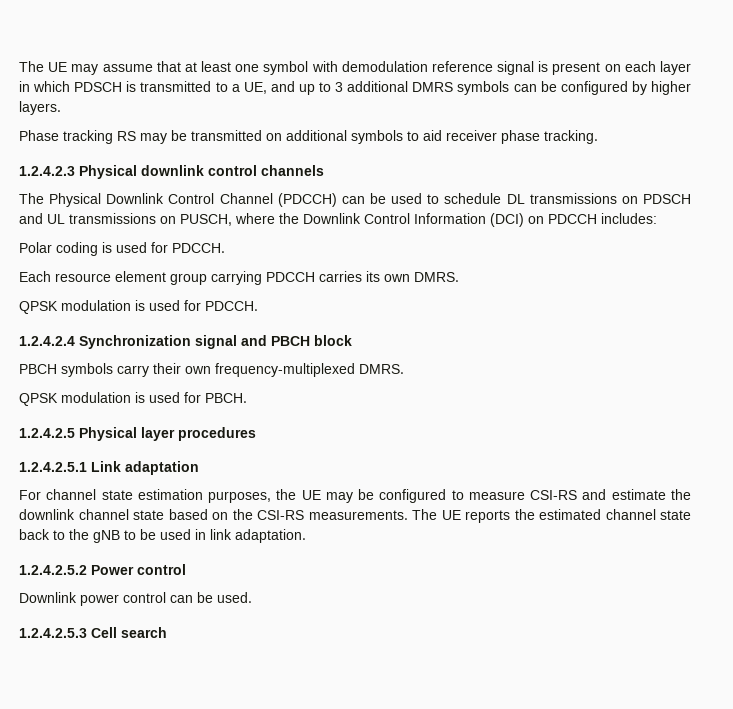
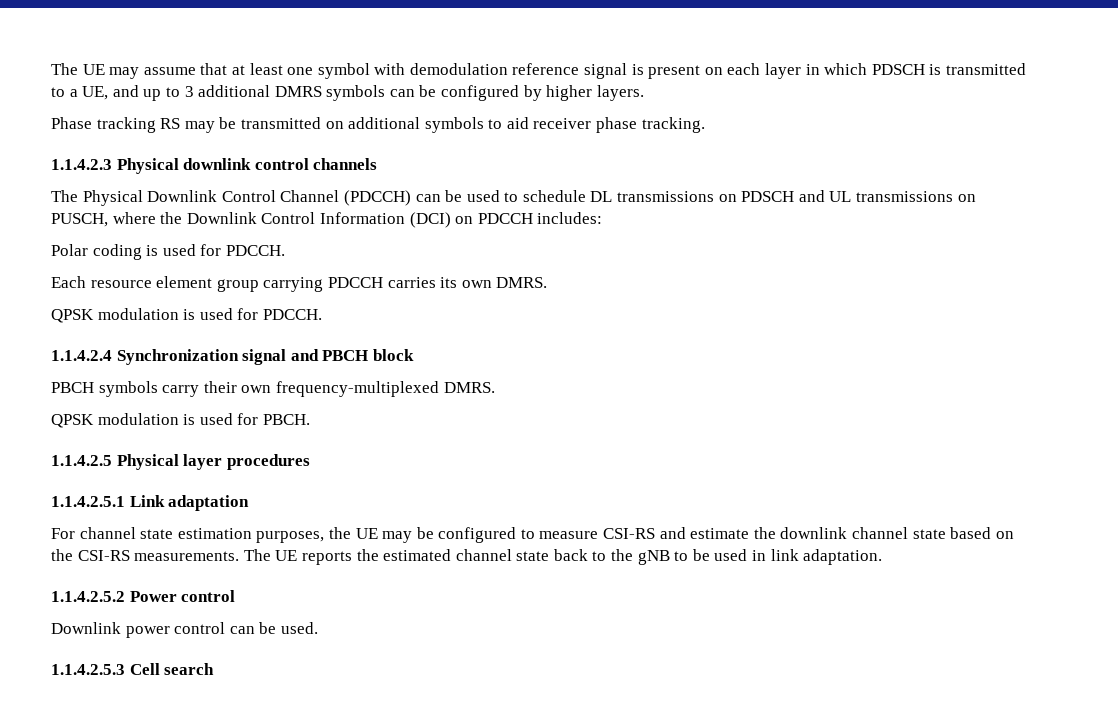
[19,166,75,176] 1.2.4.2.3 -> [51,159,112,170] 1.1.4.2.3
[19,336,75,346] 1.2.4.2.4 -> [51,350,112,361] 1.1.4.2.4
[19,428,75,438] 1.2.4.2.5 -> [51,455,112,466] 1.1.4.2.5
[19,462,87,472] 1.2.4.2.5.1 -> [51,496,125,507] 1.1.4.2.5.1
[19,565,87,575] 1.2.4.2.5.2 -> [51,591,125,602] 1.1.4.2.5.2
[19,628,87,638] 1.2.4.2.5.3 -> [51,664,125,675] 1.1.4.2.5.3

